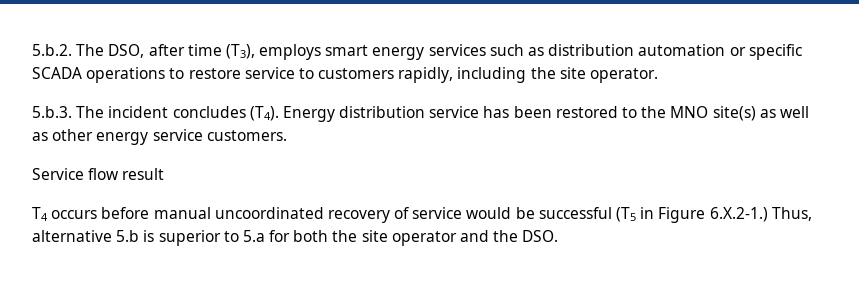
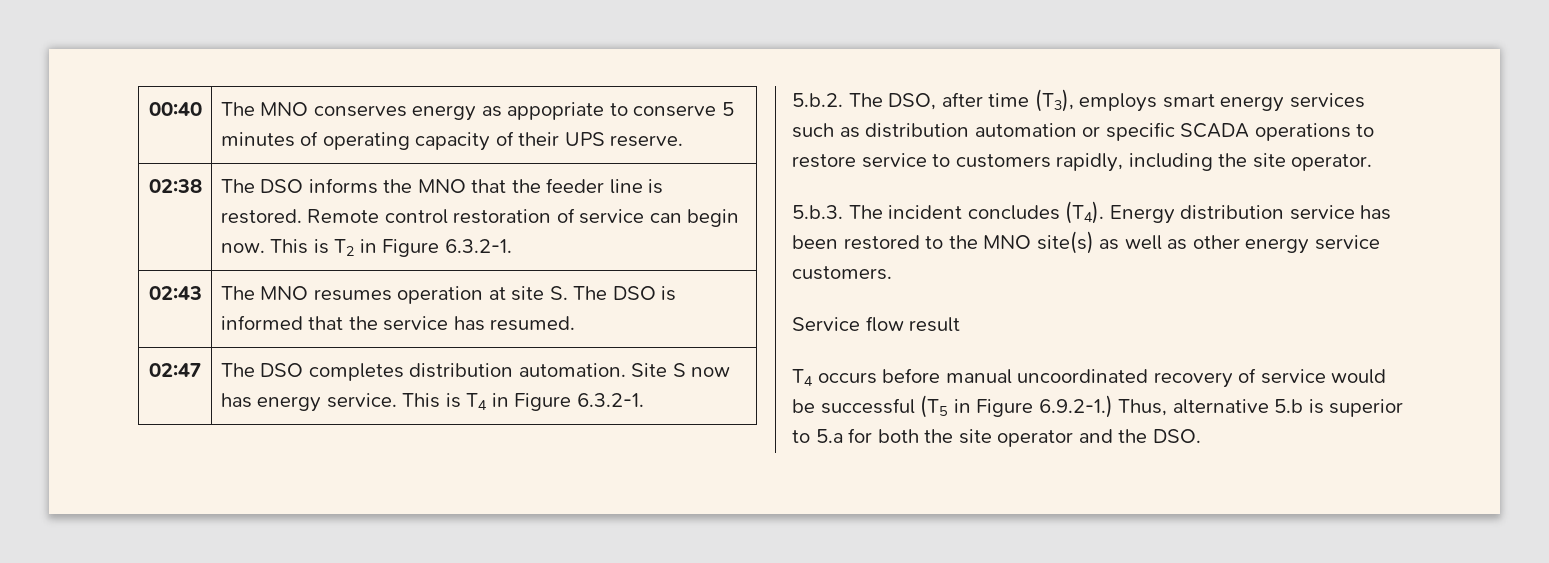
(32, 50) none -> [148,102,202,116] [220,102,734,121] [220,131,684,151] [148,179,202,193] [220,178,664,194] [220,208,740,227] [220,239,512,257] [148,286,202,300] [220,286,677,304] [220,315,576,331] [149,363,201,377] [220,363,731,381] [220,393,644,412] 00:40 | The MNO conserves energy as appopriate to conserve 5 minutes of operating capacity of their UPS reserve. // 02:38 | The DSO informs the MNO that the feeder line is restored. Remote control restoration of service can begin now. This is T2 in Figure 6.3.2-1. // 02:43 | The MNO resumes operation at site S. The DSO is informed that the service has resumed. // 02:47 | The DSO completes distribution automation. Site S now has energy service. This is T4 in Figure 6.3.2-1. //
[709,207,768,222] 6.X.2-1.) -> [1038,395,1113,418] 6.9.2-1.)

